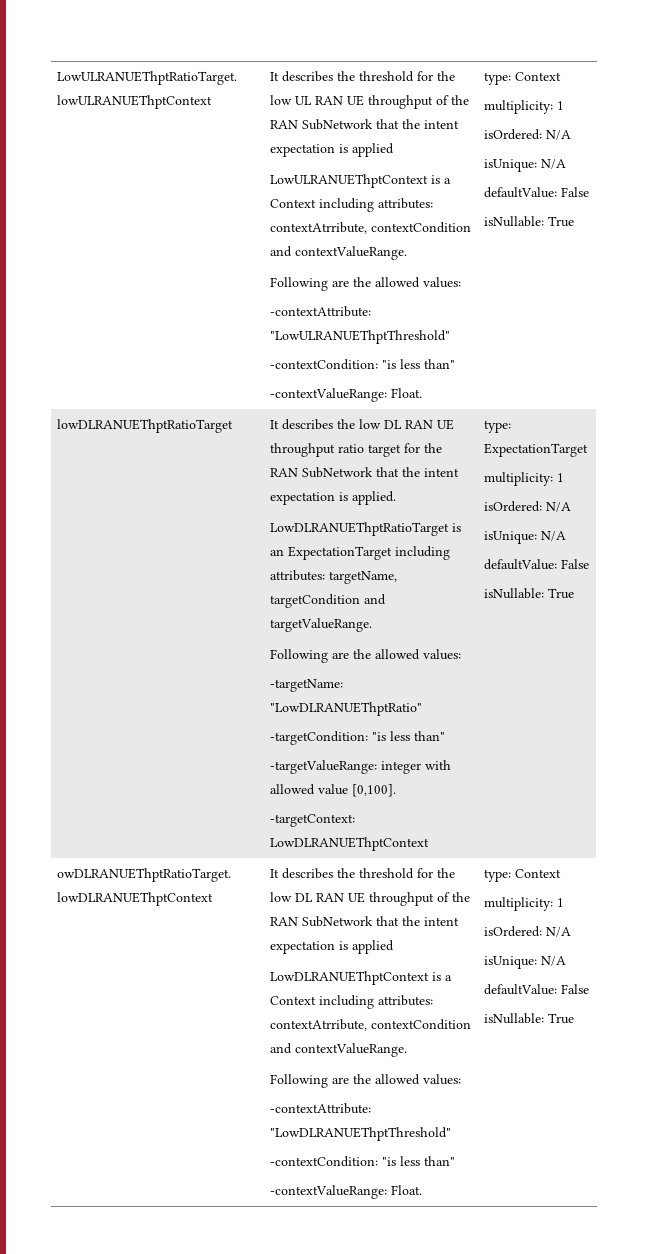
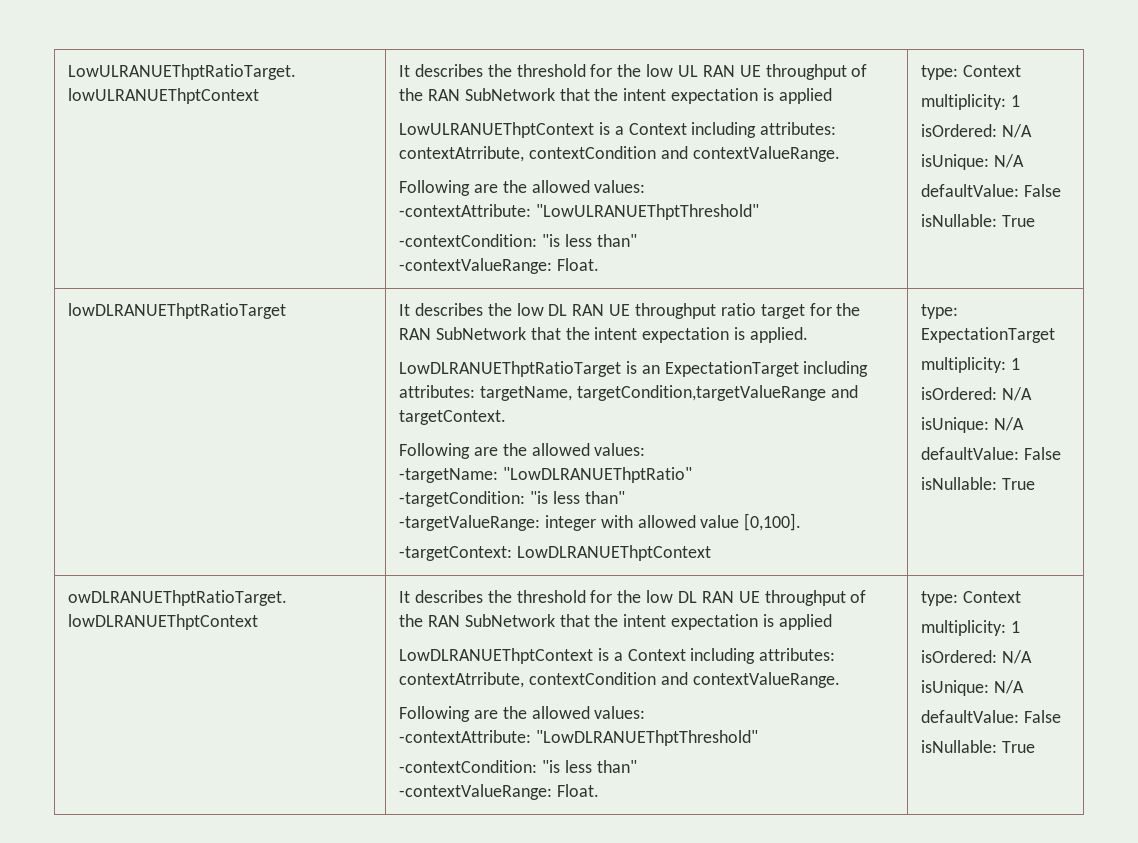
[270,594,387,608] [270,618,373,632] targetCondition and targetValueRange. -> [576,385,858,401] [398,410,506,425] targetCondition,targetValueRange and targetContext.

